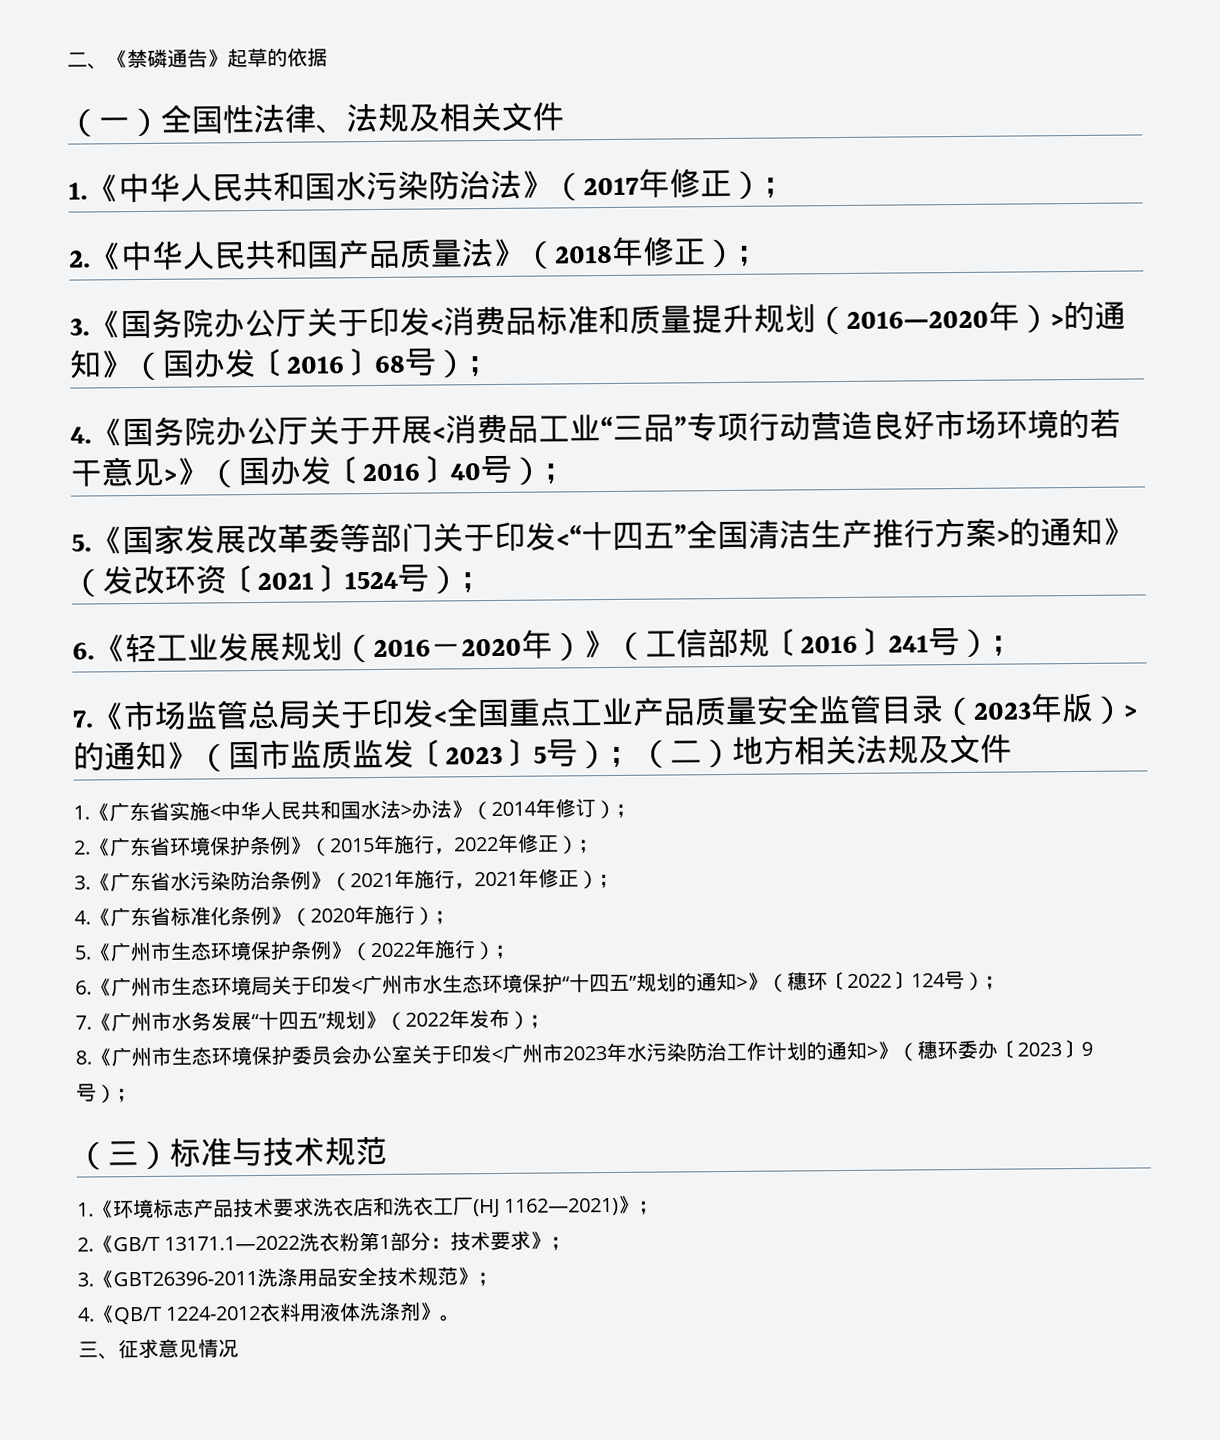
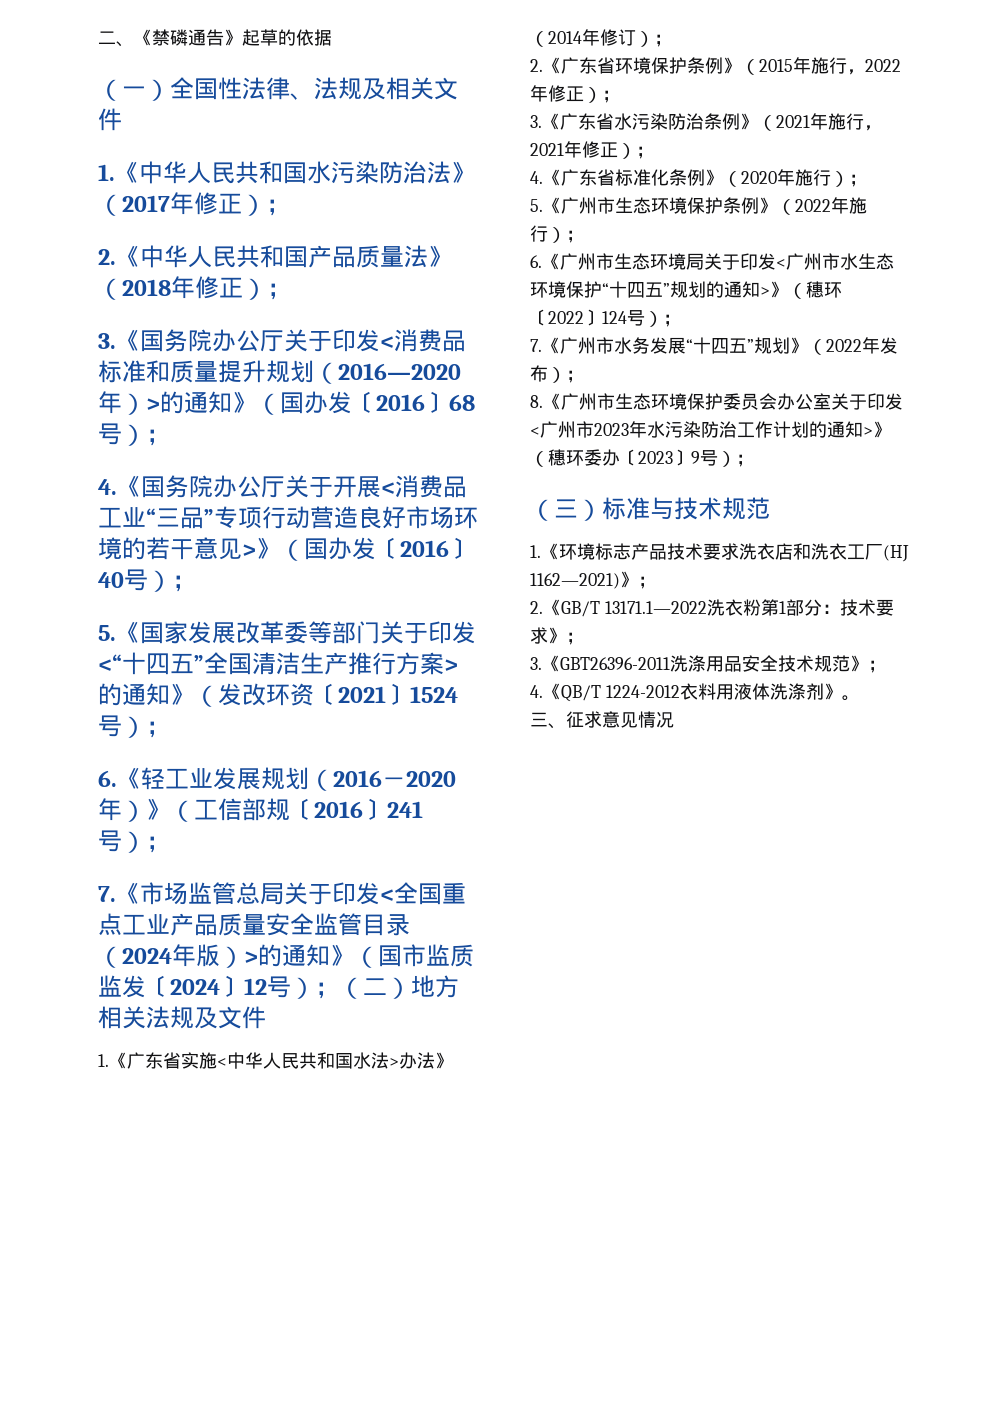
[973,702,1032,720] 2023 -> [122,948,172,964] 2024
[445,738,547,767] 2023〕5 -> [170,975,267,997] 2024〕12

